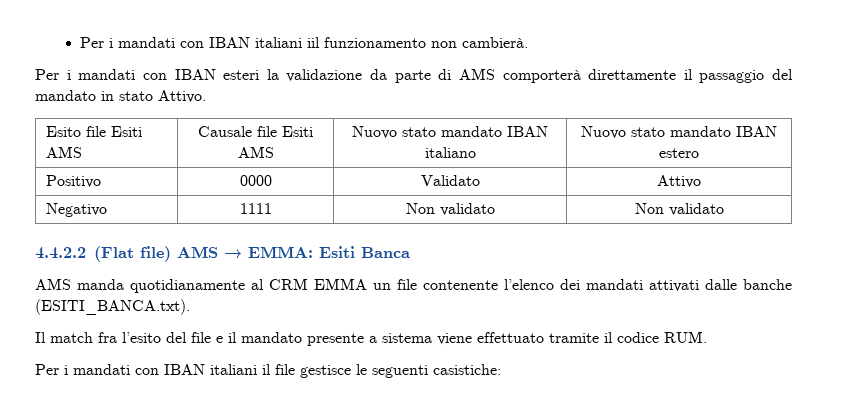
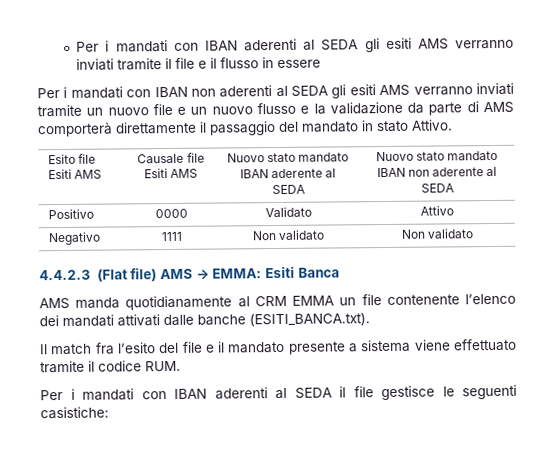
[79,37,528,48] [35,69,260,80] Per i mandati con IBAN italiani iil funzionamento non cambierà. // Per i mandati con IBAN esteri -> [76,37,514,53] [76,57,322,71] [37,82,514,99] [37,102,310,118] Per i mandati con IBAN aderenti al SEDA gli esiti AMS verranno inviati tramite il file e il flusso in essere // Per i mandati con IBAN non aderenti al SEDA gli esiti AMS verranno inviati tramite un nuovo file e un nuovo flusso e
[424,147,476,158] [581,126,777,139] [659,148,699,158] italiano | Nuovo stato mandato IBAN estero -> [271,168,337,179] [271,184,305,195] [375,150,499,162] [376,166,498,178] [420,183,454,193] aderente al SEDA | Nuovo stato mandato IBAN non aderente al SEDA
[35,247,86,259] 4.4.2.2 -> [39,269,91,281] 4.4.2.3
[210,364,257,375] italiani -> [214,387,332,400] aderenti al SEDA

